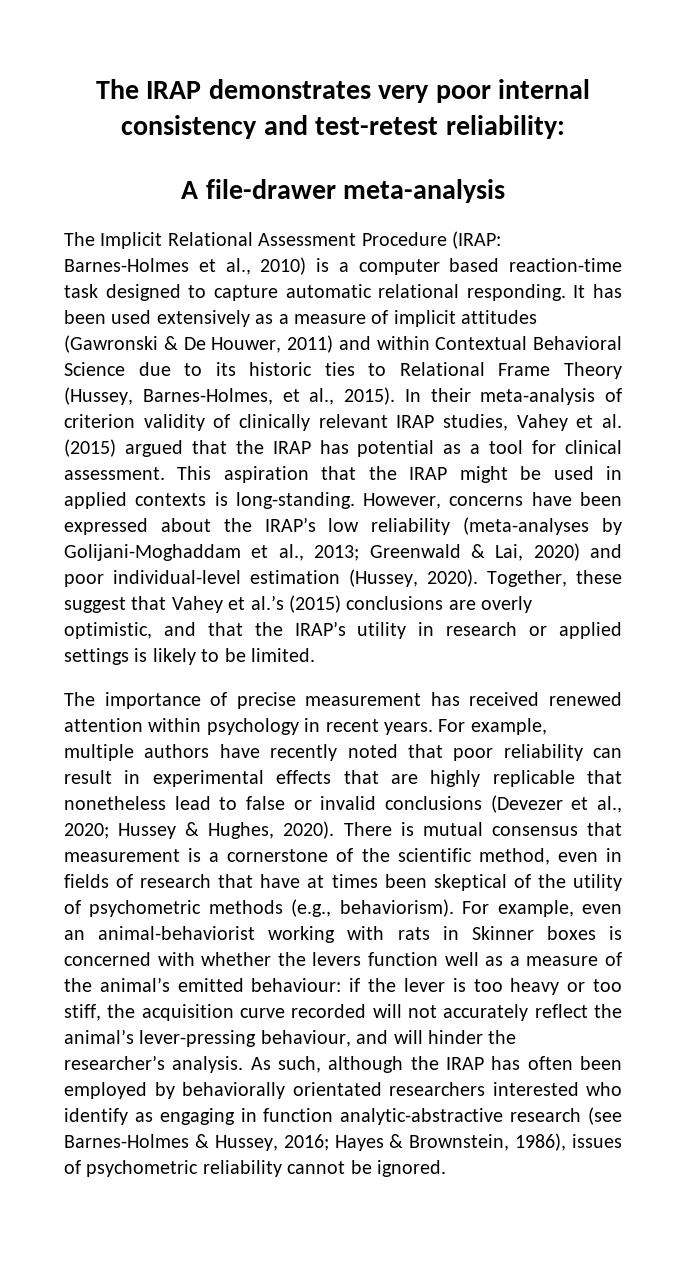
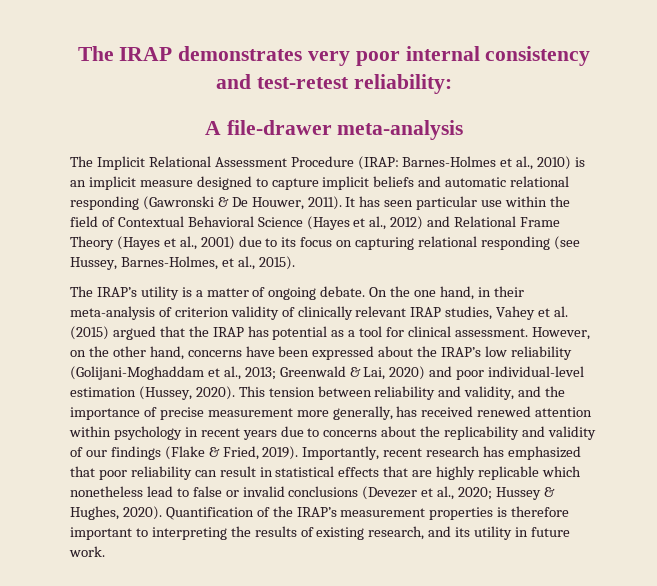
[338,258,622,275] [64,284,622,301] [64,310,538,327] [64,335,622,353] [64,362,622,379] [64,387,421,405] a computer based reaction-time task designed to capture automatic relational responding. It has been used extensively as a measure of implicit attitudes (Gawronski & De Houwer, 2011) and within Contextual Behavioral Science due to its historic ties to Relational Frame Theory (Hussey, Barnes-Holmes, et al., 2015). In -> [70,176,570,190] [70,196,570,210] [70,216,561,230] [70,236,580,250] [70,256,295,270] [70,286,491,300] an implicit measure designed to capture implicit beliefs and automatic relational responding (Gawronski & De Houwer, 2011). It has seen particular use within the field of Contextual Behavioral Science (Hayes et al., 2012) and Relational Frame Theory (Hayes et al., 2001) due to its focus on capturing relational responding (see Hussey, Barnes-Holmes, et al., 2015). // The IRAP’s utility is a matter of ongoing debate. On the one hand, in
[177,466,623,483] [64,492,442,509] This aspiration that the IRAP might be used in applied contexts is long-standing. However, -> [531,327,590,340] [70,346,184,360] However, on the other hand,
[463,517,622,535] [64,544,241,561] (meta-analyses by Golijani-Moghaddam -> [70,366,204,380] (Golijani-Moghaddam
[487,570,622,587] [64,595,533,613] [64,621,623,639] [64,648,315,665] [64,692,95,706] Together, these suggest that Vahey et al.’s (2015) conclusions are overly optimistic, and that the IRAP’s utility in research or applied settings is likely to be limited. // The -> [238,386,566,400] This tension between reliability and validity, and the
(422, 699) none -> [296,406,393,420] more generally,
[384,718,547,735] [64,744,398,761] years. For example, multiple authors have recently noted -> [242,426,596,440] [70,446,582,460] years due to concerns about the replicability and validity of our findings (Flake & Fried, 2019). Importantly, recent research has emphasized
[152,770,264,787] experimental -> [275,466,335,477] statistical
[587,770,622,784] that -> [541,466,581,477] which
[343,822,622,836] [64,848,622,865] [64,874,623,891] [64,899,622,917] [64,926,622,943] [64,952,623,966] [64,977,622,995] [64,1004,622,1021] [64,1029,517,1047] [64,1055,622,1073] [64,1082,622,1099] [64,1107,622,1125] [64,1133,622,1151] [64,1160,446,1177] There is mutual consensus that measurement is a cornerstone of the scientific method, even in fields of research that have at times been skeptical of the utility of psychometric methods (e.g., behaviorism). For example, even an animal-behaviorist working with rats in Skinner boxes is concerned with whether the levers function well as a measure of the animal’s emitted behaviour: if the lever is too heavy or too stiff, the acquisition curve recorded will not accurately reflect the animal’s lever-pressing behaviour, and will hinder the researcher’s analysis. As such, although the IRAP has often been employed by behaviorally orientated researchers interested who identify as engaging in function analytic-abstractive research (see Barnes-Holmes & Hussey, 2016; Hayes & Brownstein, 1986), issues of psychometric reliability cannot be ignored. -> [165,506,570,520] [70,526,570,540] [69,546,105,557] Quantification of the IRAP’s measurement properties is therefore important to interpreting the results of existing research, and its utility in future work.

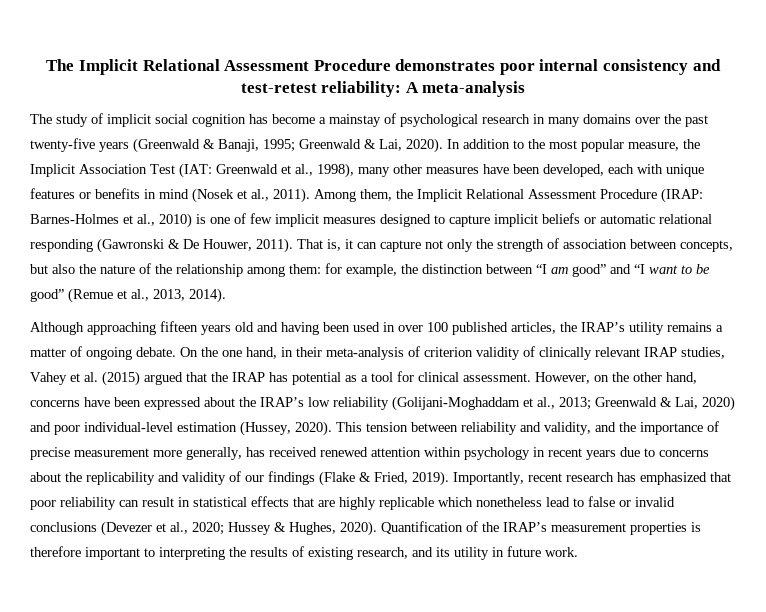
[77,46,350,66] The IRAP demonstrates very -> [46,59,496,75] The Implicit Relational Assessment Procedure demonstrates
[204,120,332,135] // A file-drawer -> [405,82,419,93] A
(93, 161) none -> [56,113,708,127] [30,138,700,153] [30,163,704,178] [30,188,413,203] study of implicit social cognition has become a mainstay of psychological research in many domains over the past twenty-five years (Greenwald & Banaji, 1995; Greenwald & Lai, 2020). In addition to the most popular measure, the Implicit Association Test (IAT: Greenwald et al., 1998), many other measures have been developed, each with unique features or benefits in mind (Nosek et al., 2011). Among them, the
[70,176,193,190] an implicit measure -> [210,213,376,227] one of few implicit measures
[418,176,442,187] and -> [584,217,596,224] or
[345,196,570,210] [70,216,561,230] [70,236,580,250] [70,256,295,270] [70,286,93,297] It has seen particular use within the field of Contextual Behavioral Science (Hayes et al., 2012) and Relational Frame Theory (Hayes et al., 2001) due to its focus on capturing relational responding (see Hussey, Barnes-Holmes, et al., 2015). // The -> [297,238,733,252] [30,263,710,277] [30,288,226,303] [30,321,577,335] That is, it can capture not only the strength of association between concepts, but also the nature of the relationship among them: for example, the distinction between “I am good” and “I want to be good” (Remue et al., 2013, 2014). // Although approaching fifteen years old and having been used in over 100 published articles, the
[181,287,192,297] is -> [667,322,712,332] remains

